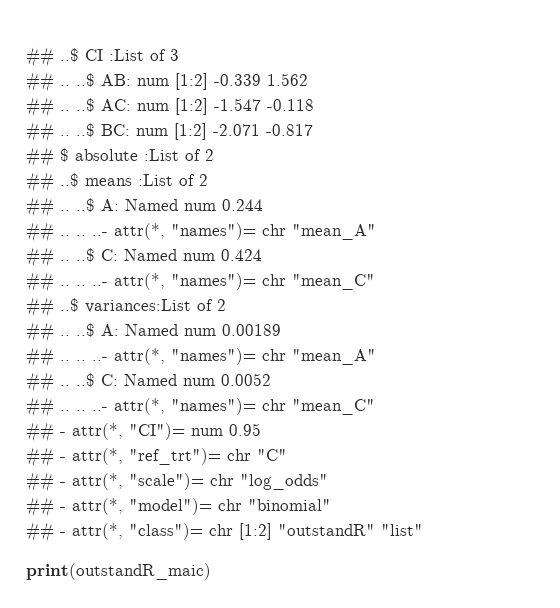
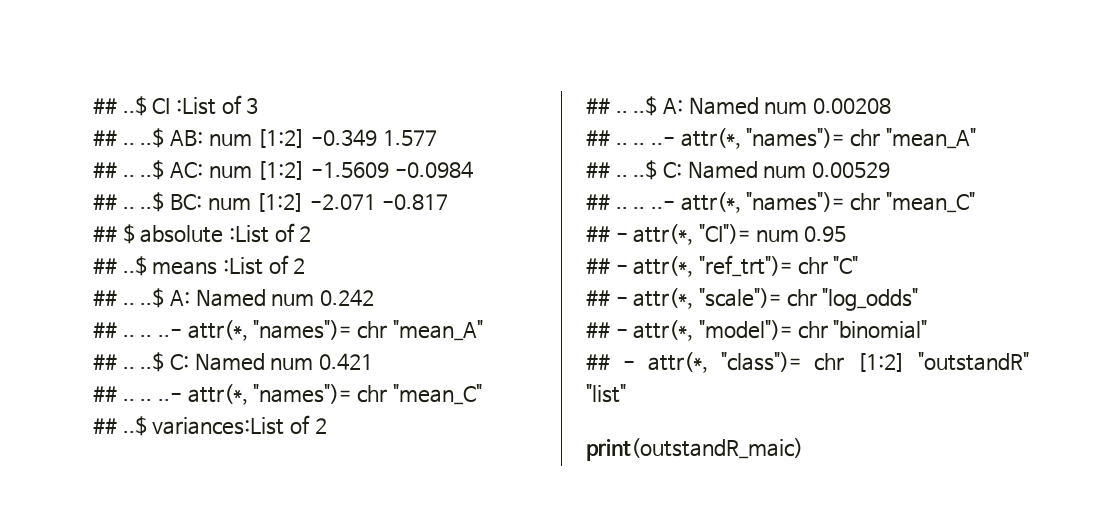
[214,73,308,86] -0.339 1.562 -> [311,129,437,146] -0.349 1.577
[214,98,314,111] -1.547 -0.118 -> [311,161,473,178] -1.5609 -0.0984
[222,199,263,211] 0.244 -> [320,289,375,306] 0.242
[221,249,262,261] 0.424 -> [319,353,374,370] 0.421
[222,324,281,336] 0.00189 -> [813,98,892,114] 0.00208
[221,373,271,386] 0.0052 -> [812,162,891,178] 0.00529

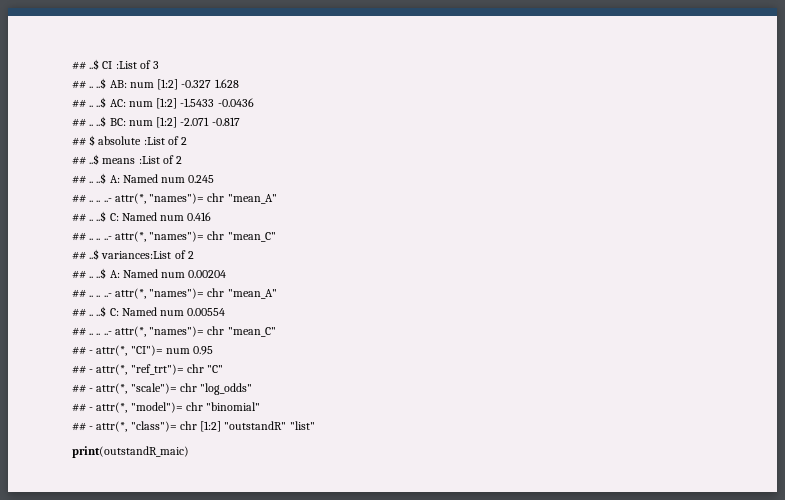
[311,129,437,146] -0.349 1.577 -> [181,79,239,88] -0.327 1.628
[311,161,473,178] -1.5609 -0.0984 -> [180,98,254,107] -1.5433 -0.0436
[320,289,375,306] 0.242 -> [188,175,215,183] 0.245
[319,353,374,370] 0.421 -> [187,212,212,221] 0.416
[813,98,892,114] 0.00208 -> [188,270,227,278] 0.00204
[812,162,891,178] 0.00529 -> [187,308,226,316] 0.00554

